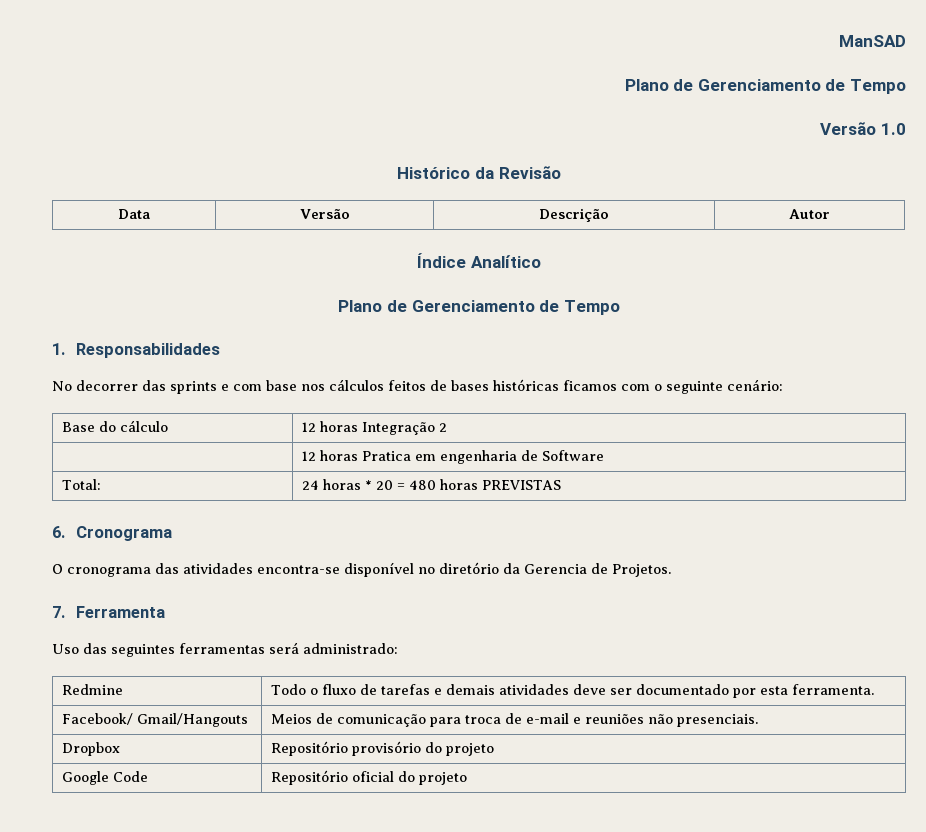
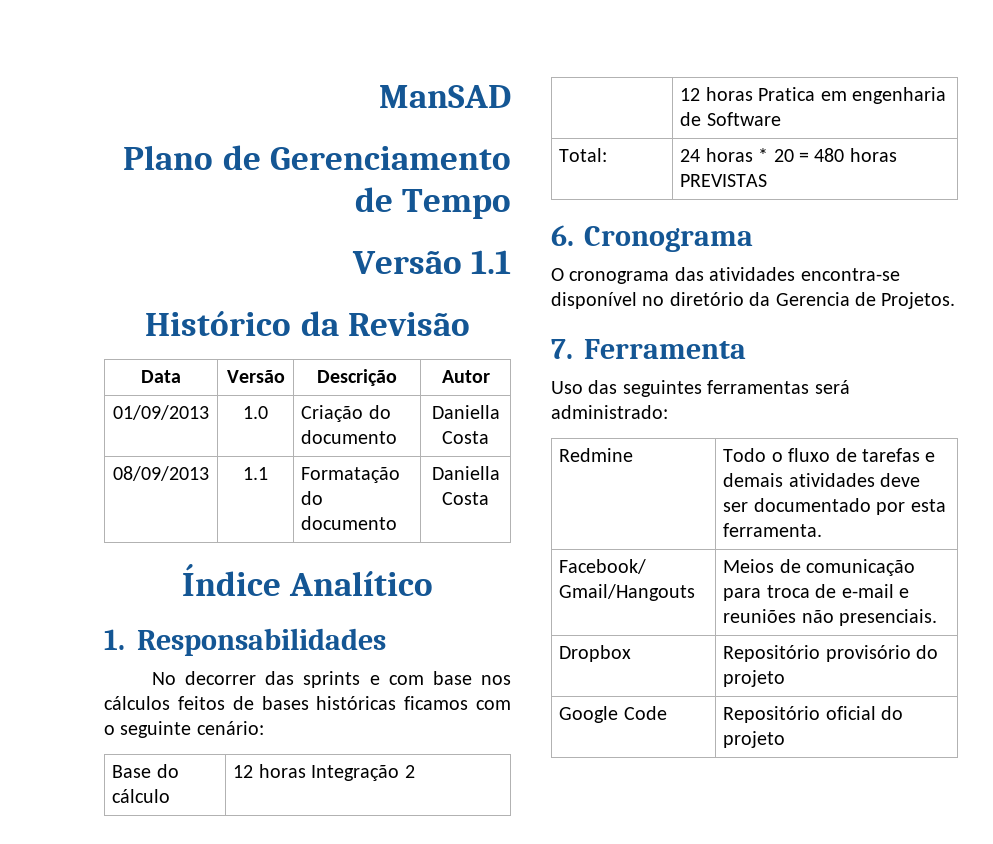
[881,123,906,135] 1.0 -> [471,250,511,274] 1.1
[417,253,541,268] [338,300,620,315] // Índice Analítico // Plano de Gerenciamento de Tempo -> [113,405,209,420] [243,406,268,419] [301,405,391,422] [301,430,398,444] [431,405,500,419] [442,431,489,444] [113,466,209,481] [243,467,268,480] [301,467,401,483] [301,491,324,505] [301,516,398,530] [431,466,500,480] [442,492,489,505] [181,564,434,596] // 01/09/2013 | 1.0 | Criação do documento | Daniella Costa // 08/09/2013 | 1.1 | Formatação do documento | Daniella Costa // Índice Analítico

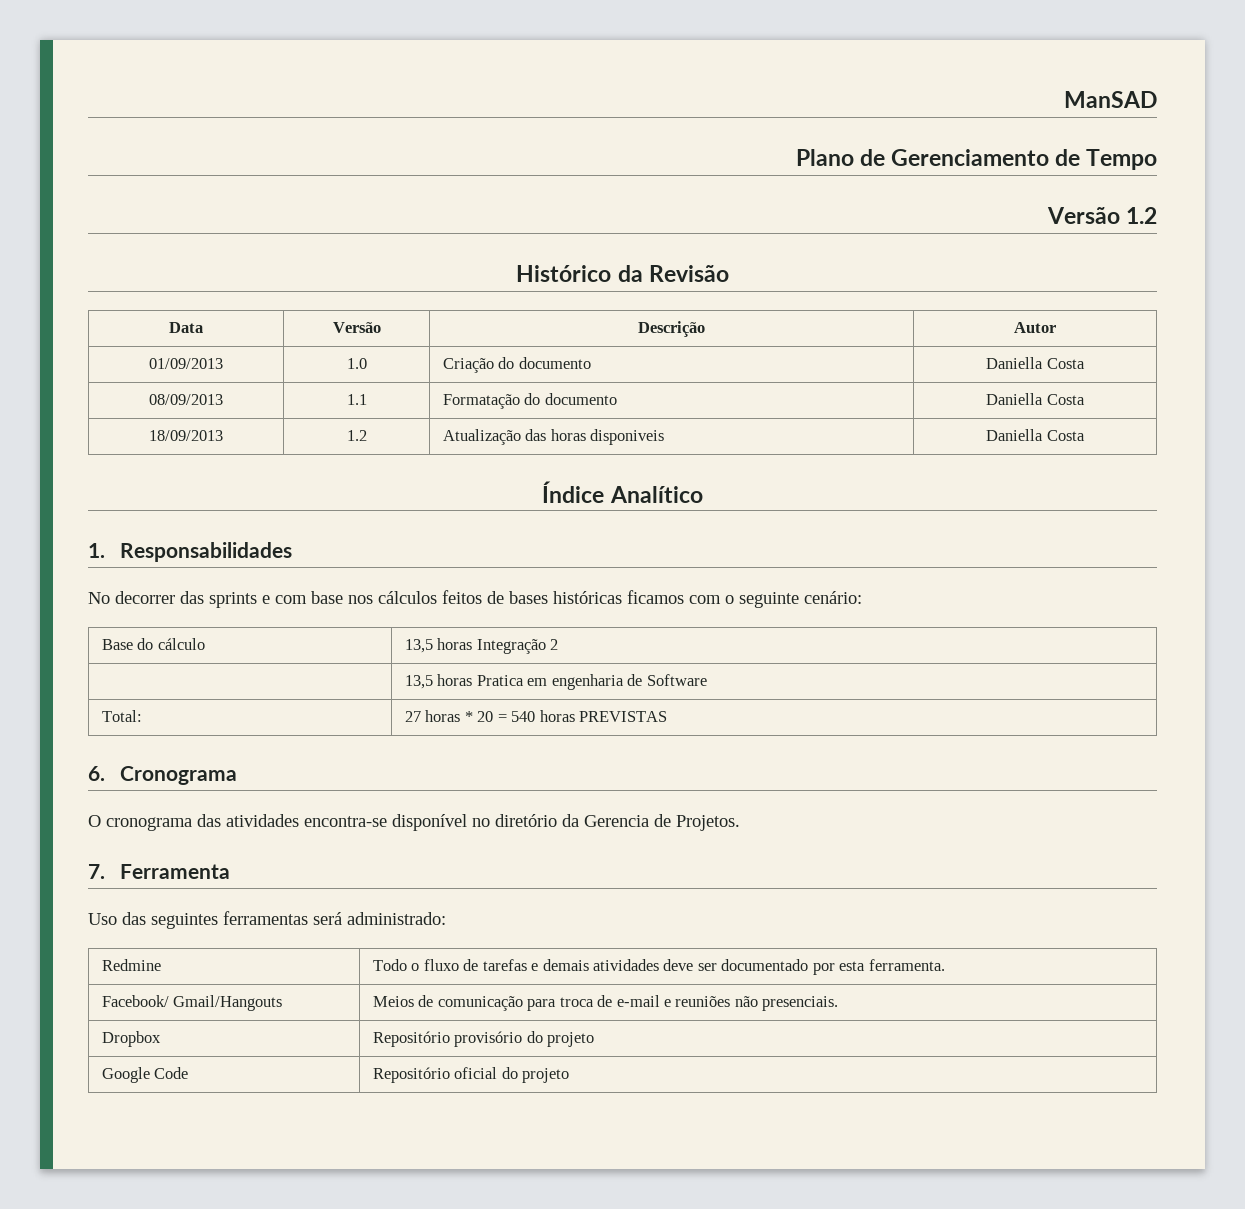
[471,250,511,274] 1.1 -> [1126,207,1157,224] 1.2
(489, 498) none -> [149,430,223,441] [346,430,367,441] [442,429,665,445] [986,429,1085,441] // 18/09/2013 | 1.2 | Atualização das horas disponiveis | Daniella Costa
[233,765,254,778] 12 -> [404,639,433,653] 13,5
[680,88,701,101] 12 -> [404,675,433,689] 13,5
[680,149,701,162] 24 -> [404,711,421,722] 27
[814,148,845,162] 480 -> [511,711,536,722] 540

